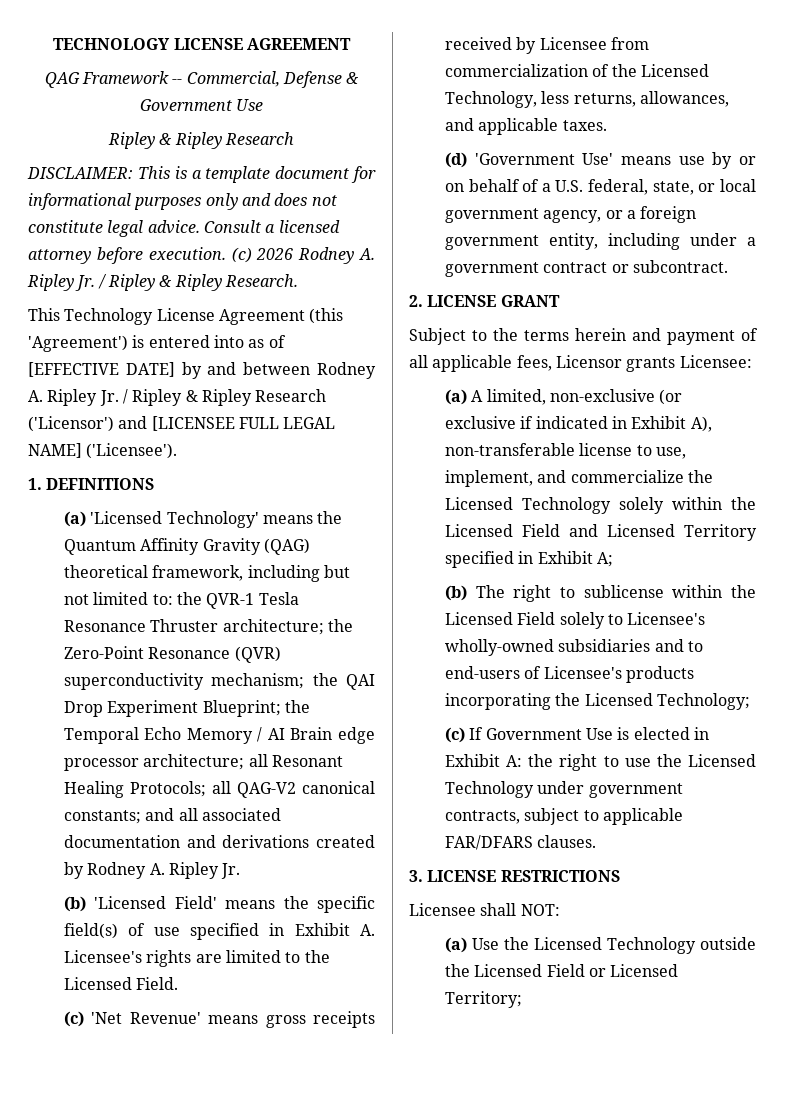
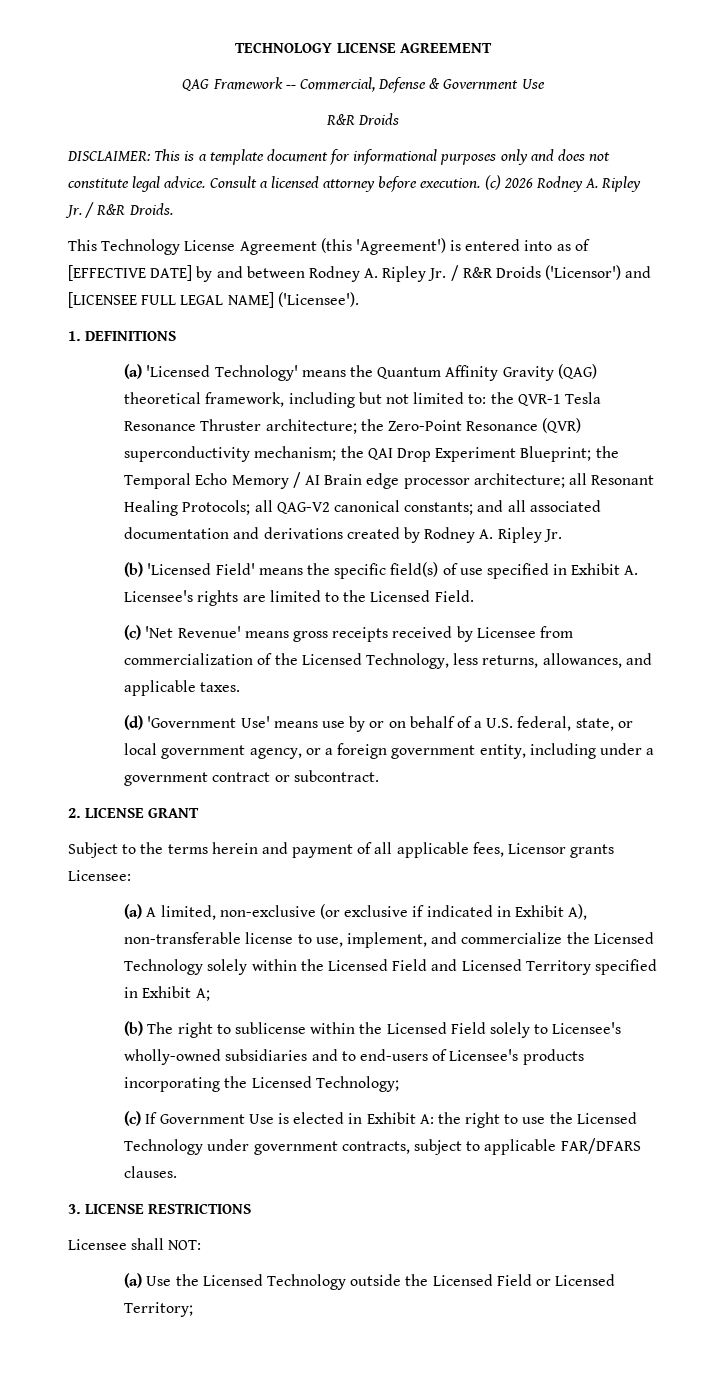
[108,132,294,149] Ripley & Ripley Research -> [325,113,400,125] R&R Droids
[107,274,298,291] Ripley & Ripley Research. -> [96,203,173,215] R&R Droids.
[132,389,327,406] Ripley & Ripley Research -> [462,266,542,278] R&R Droids

